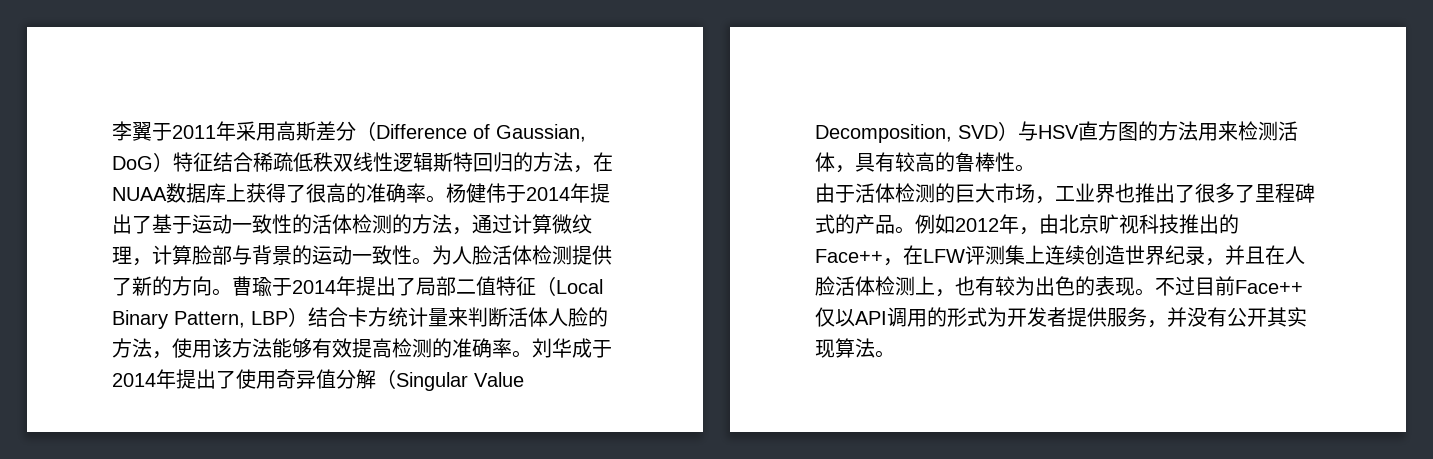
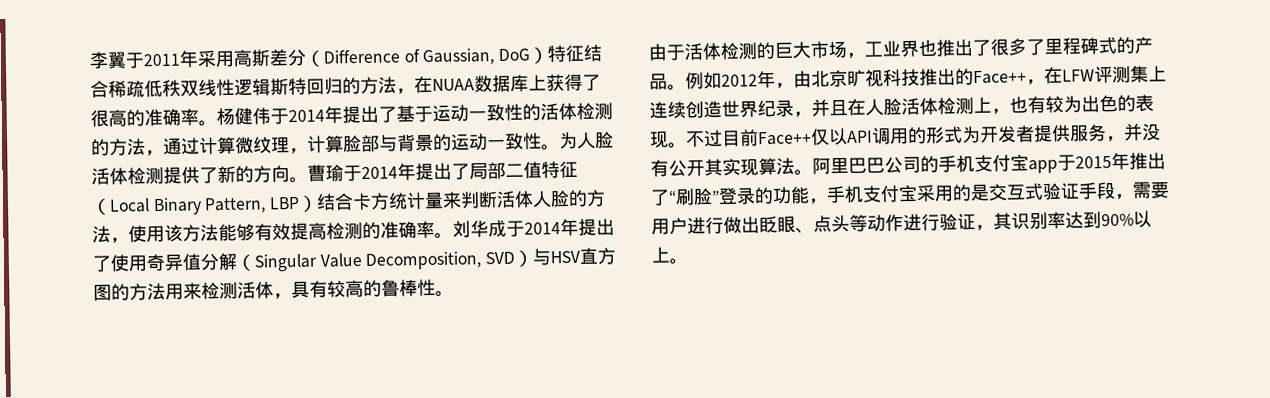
(895, 354) none -> [812,152,1166,175] [650,181,1170,206] [651,210,1152,235] [651,246,688,265] 阿里巴巴公司的手机支付宝app于2015年推出了“刷脸”登录的功能，手机支付宝采用的是交互式验证手段，需要用户进行做出眨眼、点头等动作进行验证，其识别率达到90%以上。

